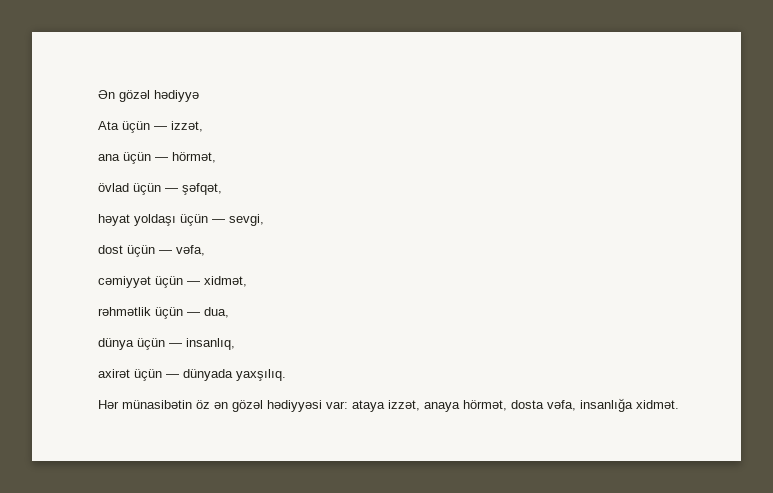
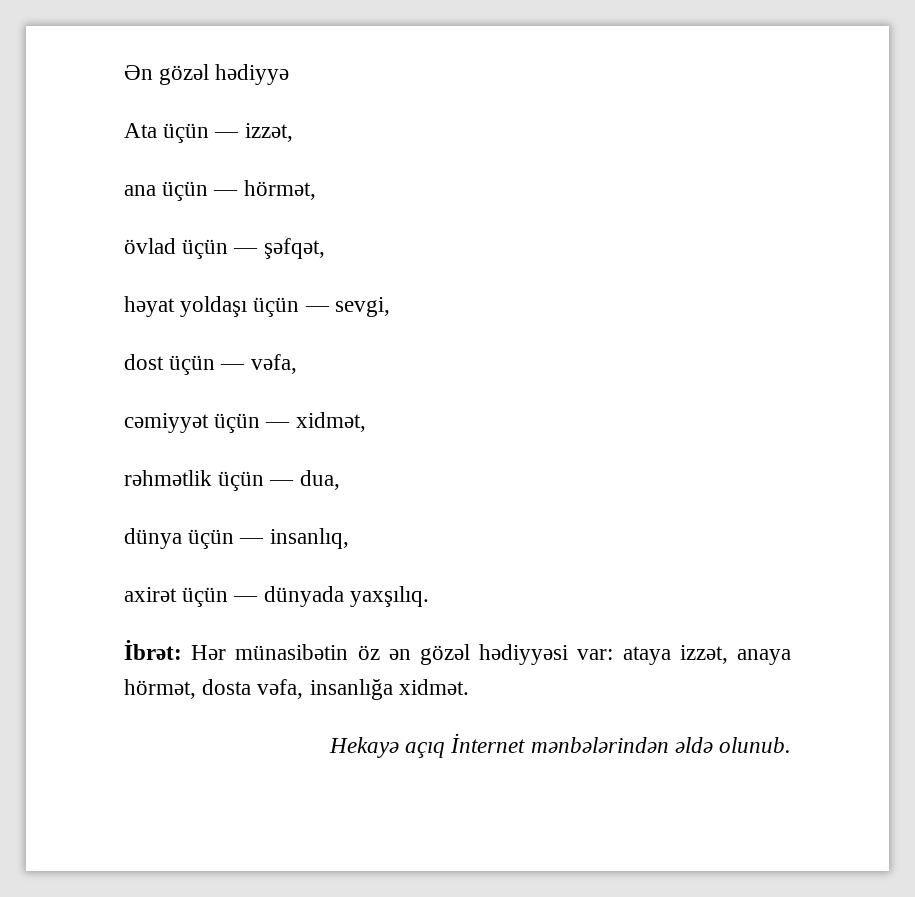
(286, 375) none -> [124,640,182,660] İbrət:
(679, 404) none -> [328,733,791,758] // Hekayə açıq İnternet mənbələrindən əldə olunub.

